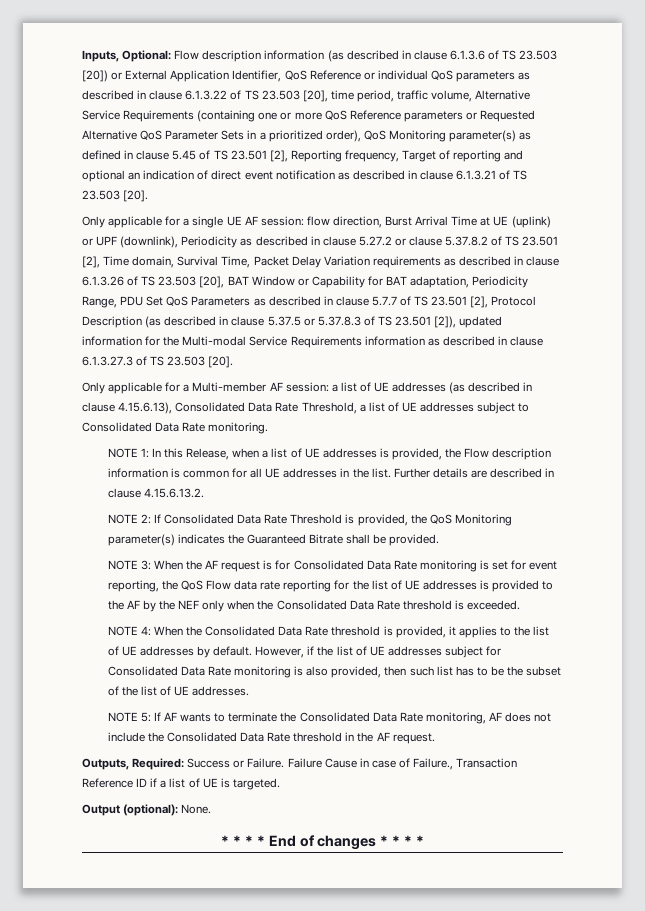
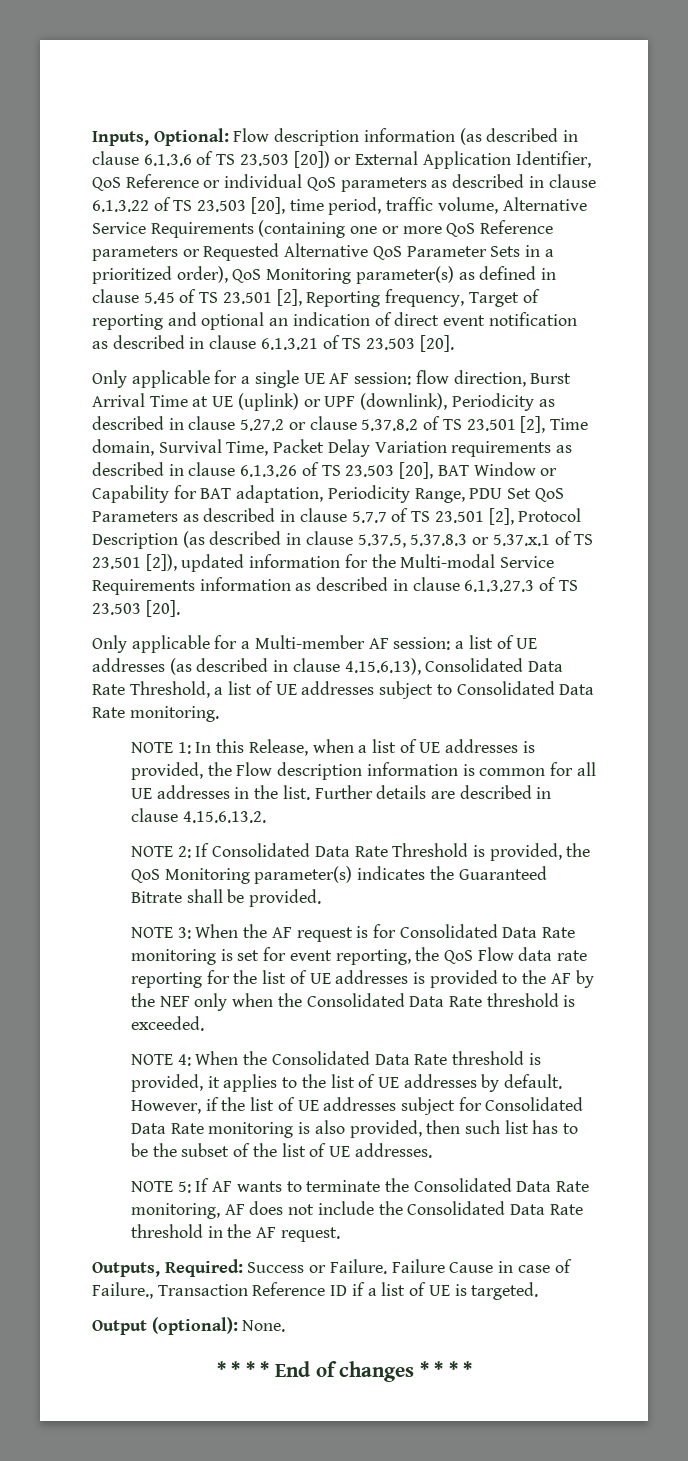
[267,316,361,326] 5.37.5 or 5.37.8.3 -> [357,534,550,548] 5.37.5, 5.37.8.3 or 5.37.x.1

